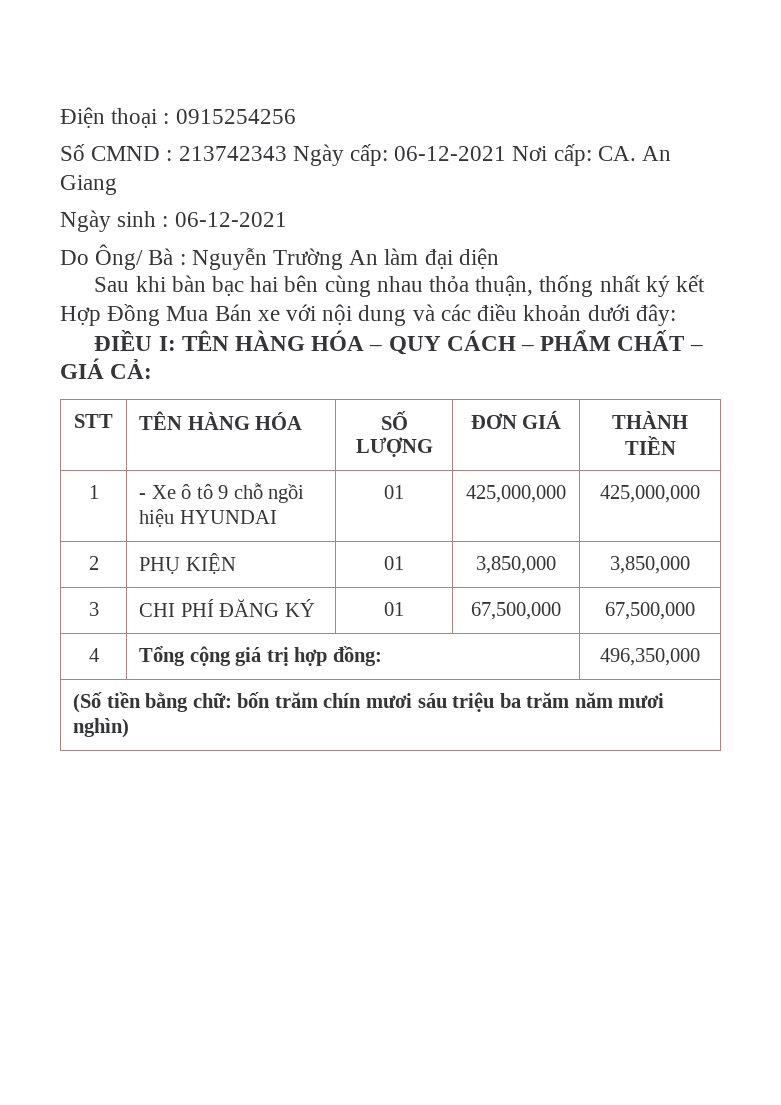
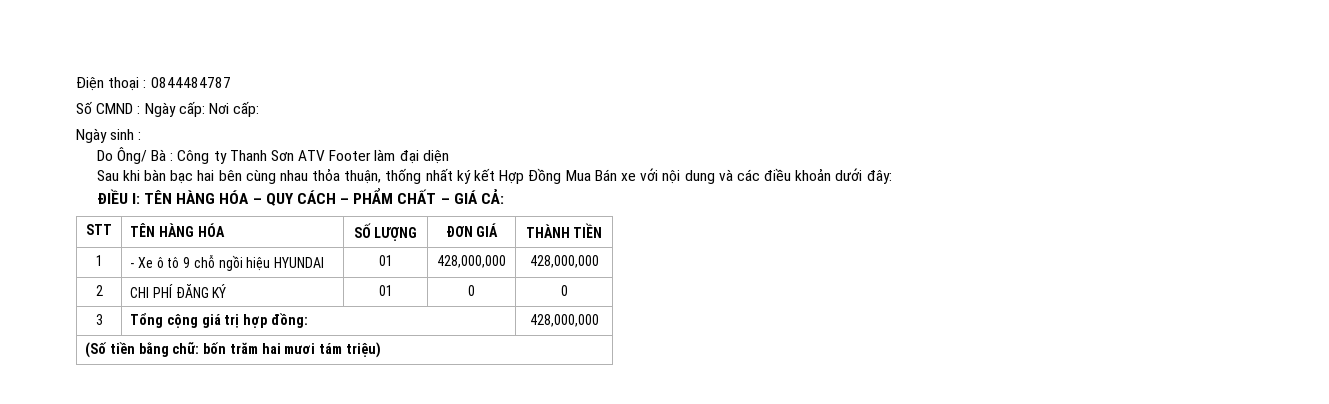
[175,109,296,124] 0915254256 -> [150,77,231,88] 0844484787
[178,146,287,161] 213742343 -> (141, 110) none
[394,146,507,161] 06-12-2021 -> (205, 109) none
[597,146,672,161] [60,175,117,195] CA. An Giang -> (260, 109) none
[174,212,287,227] 06-12-2021 -> (142, 136) none
[191,248,379,270] Nguyễn Trường An -> [177,150,372,164] Công ty Thanh Sơn ATV Footer
[466,485,566,503] [600,485,700,503] 425,000,000 | 425,000,000 -> [437,255,506,268] [529,255,599,268] 428,000,000 | 428,000,000
[139,553,236,574] [384,556,404,570] [476,556,556,574] [610,556,690,574] [88,602,99,616] | PHỤ KIỆN | 01 | 3,850,000 | 3,850,000 // 3 -> (103, 290) none
[471,602,561,620] [605,602,695,620] [88,648,99,662] 67,500,000 | 67,500,000 // 4 -> [468,285,475,296] [560,285,568,296] [95,314,103,325] 0 | 0 // 3
[600,648,700,666] 496,350,000 -> [529,314,599,327] 428,000,000
[323,692,665,712] [73,718,130,738] chín mươi sáu triệu ba trăm năm mươi nghìn) -> [261,342,382,358] hai mươi tám triệu)

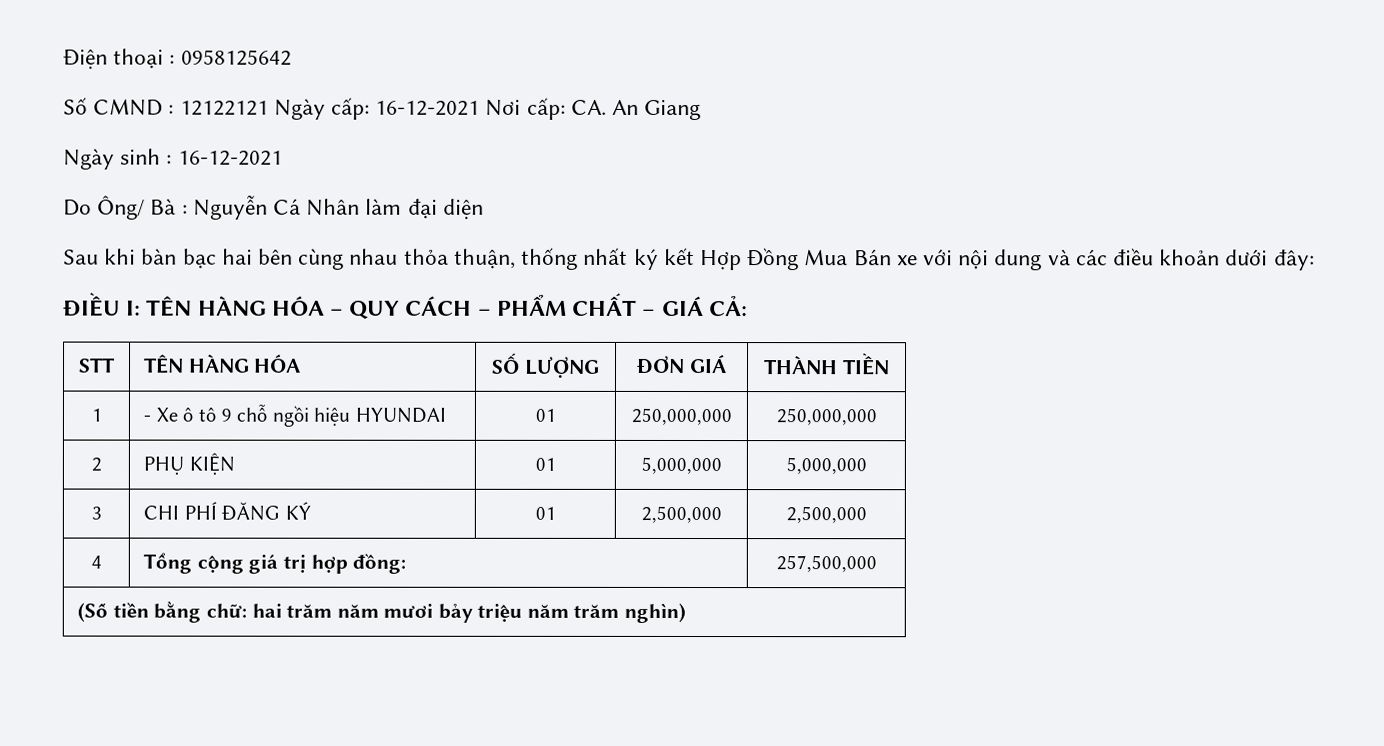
[150,77,231,88] 0844484787 -> [180,49,292,66] 0958125642
(141, 110) none -> [179,100,269,116] 12122121
(205, 109) none -> [375,100,481,116] 16-12-2021
(260, 109) none -> [570,99,702,121] CA. An Giang
(142, 136) none -> [177,150,283,166] 16-12-2021
[177,150,372,164] Công ty Thanh Sơn ATV Footer -> [192,194,361,220] Nguyễn Cá Nhân
[437,255,506,268] [529,255,599,268] 428,000,000 | 428,000,000 -> [630,407,732,426] [775,408,877,426] 250,000,000 | 250,000,000
(103, 290) none -> [143,452,235,476] [534,457,556,471] [640,456,722,475] [785,457,867,475] [90,506,102,520] | PHỤ KIỆN | 01 | 5,000,000 | 5,000,000 // 3
[468,285,475,296] [560,285,568,296] [95,314,103,325] 0 | 0 // 3 -> [640,505,722,524] [785,506,867,524] [90,555,102,569] 2,500,000 | 2,500,000 // 4
[529,314,599,327] 428,000,000 -> [775,555,877,573] 257,500,000
[203,342,382,358] bốn trăm hai mươi tám triệu) -> [251,602,686,623] hai trăm năm mươi bảy triệu năm trăm nghìn)

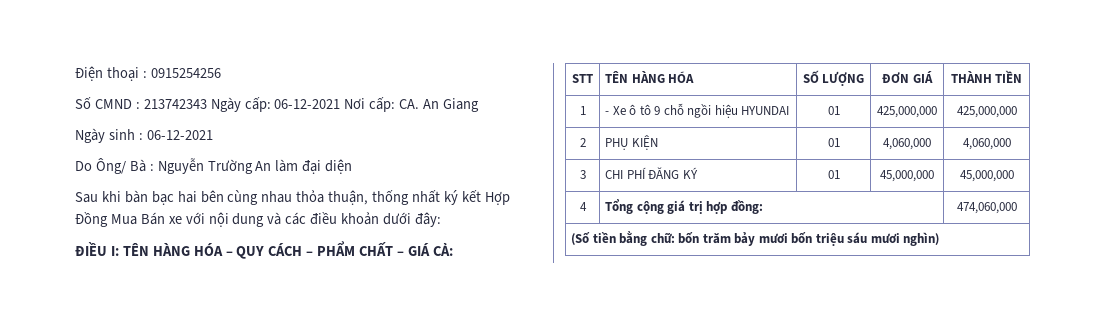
[180,49,292,66] 0958125642 -> [150,68,221,78] 0915254256
[179,100,269,116] 12122121 -> [143,99,207,109] 213742343
[375,100,481,116] 16-12-2021 -> [274,99,341,109] 06-12-2021
[177,150,283,166] 16-12-2021 -> [146,130,213,140] 06-12-2021
[273,198,361,216] Cá Nhân -> [207,159,272,174] Trường An
[630,407,732,426] [775,408,877,426] 250,000,000 | 250,000,000 -> [877,106,937,118] [956,106,1017,118] 425,000,000 | 425,000,000
[640,456,722,475] [785,457,867,475] 5,000,000 | 5,000,000 -> [883,138,931,150] [962,138,1011,150] 4,060,000 | 4,060,000
[640,505,722,524] [785,506,867,524] 2,500,000 | 2,500,000 -> [880,170,934,182] [959,170,1014,182] 45,000,000 | 45,000,000
[775,555,877,573] 257,500,000 -> [956,202,1017,214] 474,060,000
[251,603,620,623] hai trăm năm mươi bảy triệu năm trăm -> [678,232,900,246] bốn trăm bảy mươi bốn triệu sáu mươi

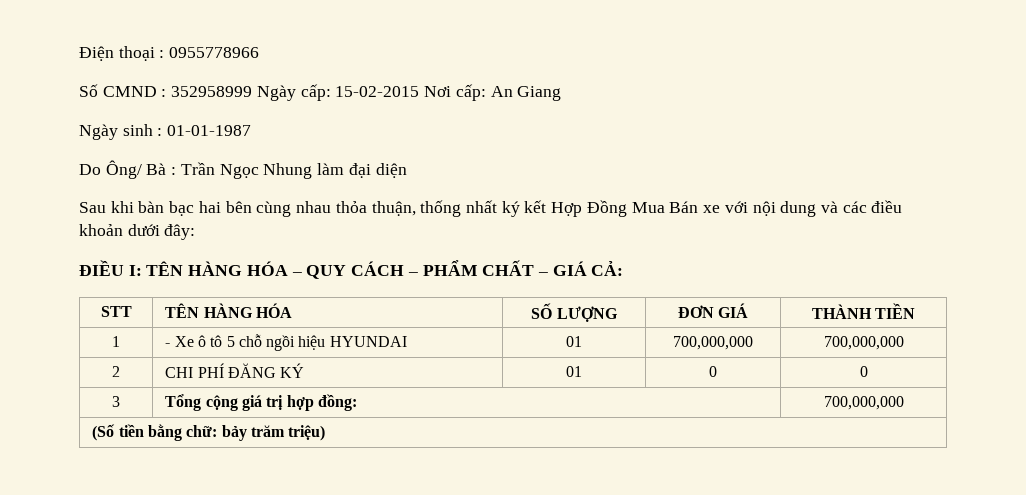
[150,68,221,78] 0915254256 -> [169,47,260,58] 0955778966
[143,99,207,109] 213742343 -> [171,86,253,97] 352958999
[274,99,341,109] 06-12-2021 -> [335,86,420,97] 15-02-2015
[399,99,420,109] CA. -> (486, 92) none
[146,130,213,140] 06-12-2021 -> [167,125,252,136] 01-01-1987
[157,158,272,174] Nguyễn Trường An -> [180,162,313,179] Trần Ngọc Nhung
[654,106,661,115] 9 -> [226,336,235,347] 5
[877,106,937,118] [956,106,1017,118] 425,000,000 | 425,000,000 -> [673,336,753,350] [823,336,904,350] 700,000,000 | 700,000,000
[605,135,658,150] [827,138,840,147] [883,138,931,150] [962,138,1011,150] [579,170,586,179] | PHỤ KIỆN | 01 | 4,060,000 | 4,060,000 // 3 -> (120, 371) none
[880,170,934,182] [959,170,1014,182] [579,202,587,211] 45,000,000 | 45,000,000 // 4 -> [709,366,717,377] [859,366,868,377] [112,396,120,407] 0 | 0 // 3
[956,202,1017,214] 474,060,000 -> [823,396,904,410] 700,000,000
[678,232,940,246] bốn trăm bảy mươi bốn triệu sáu mươi nghìn) -> [221,425,326,441] bảy trăm triệu)

